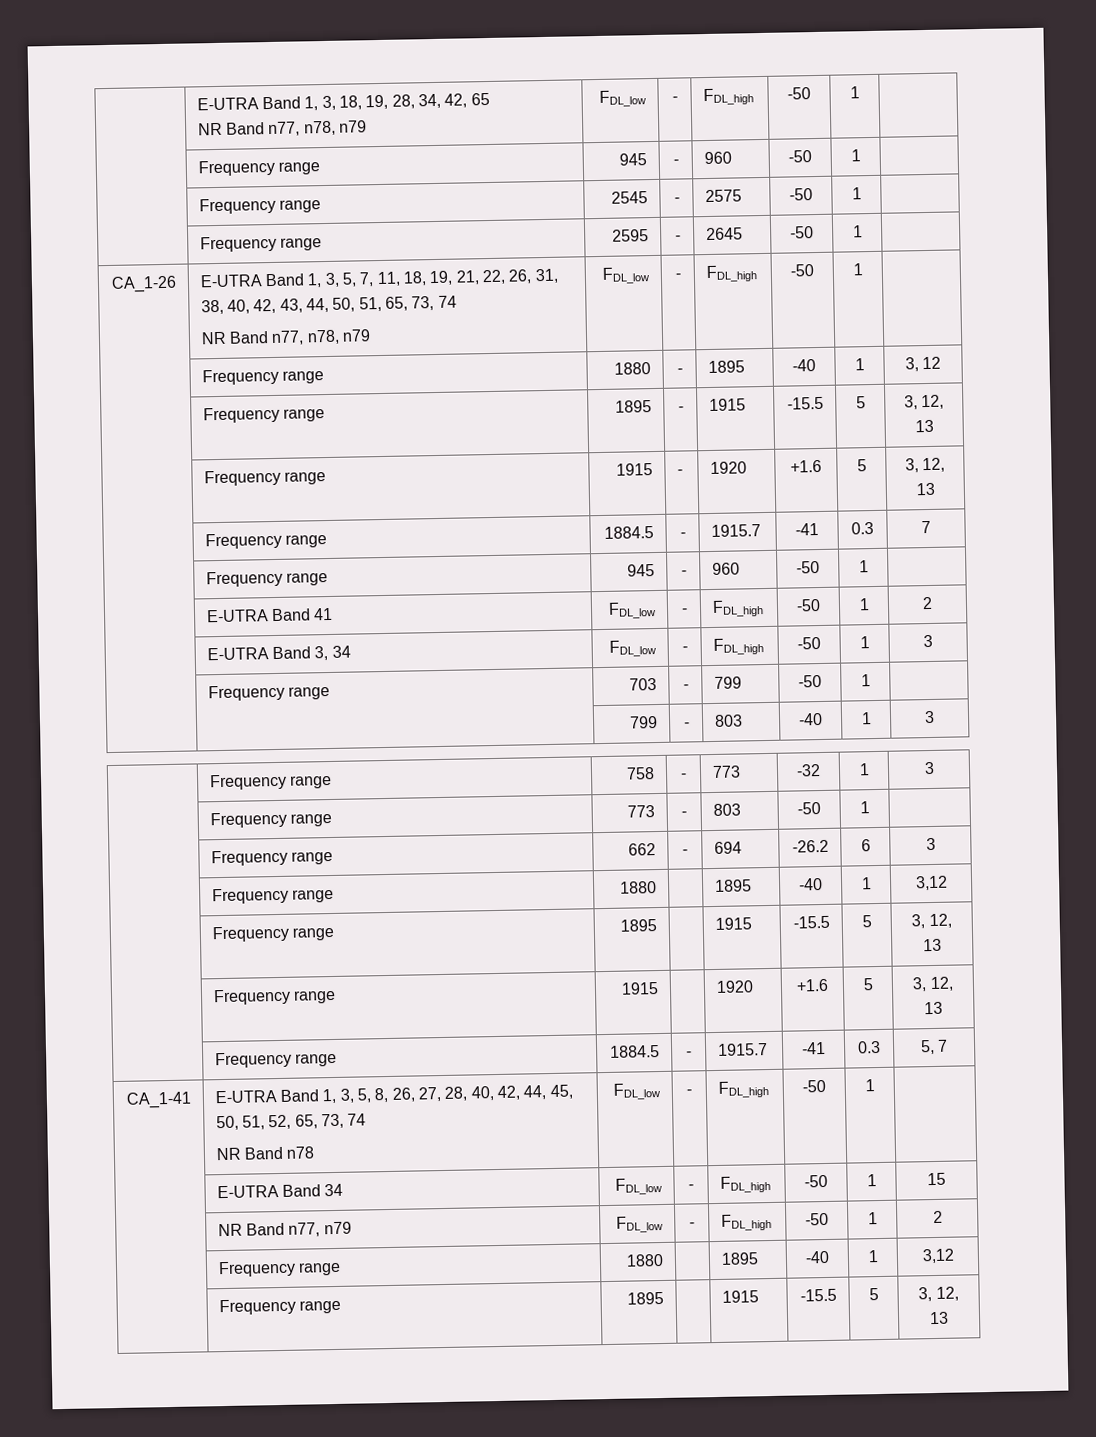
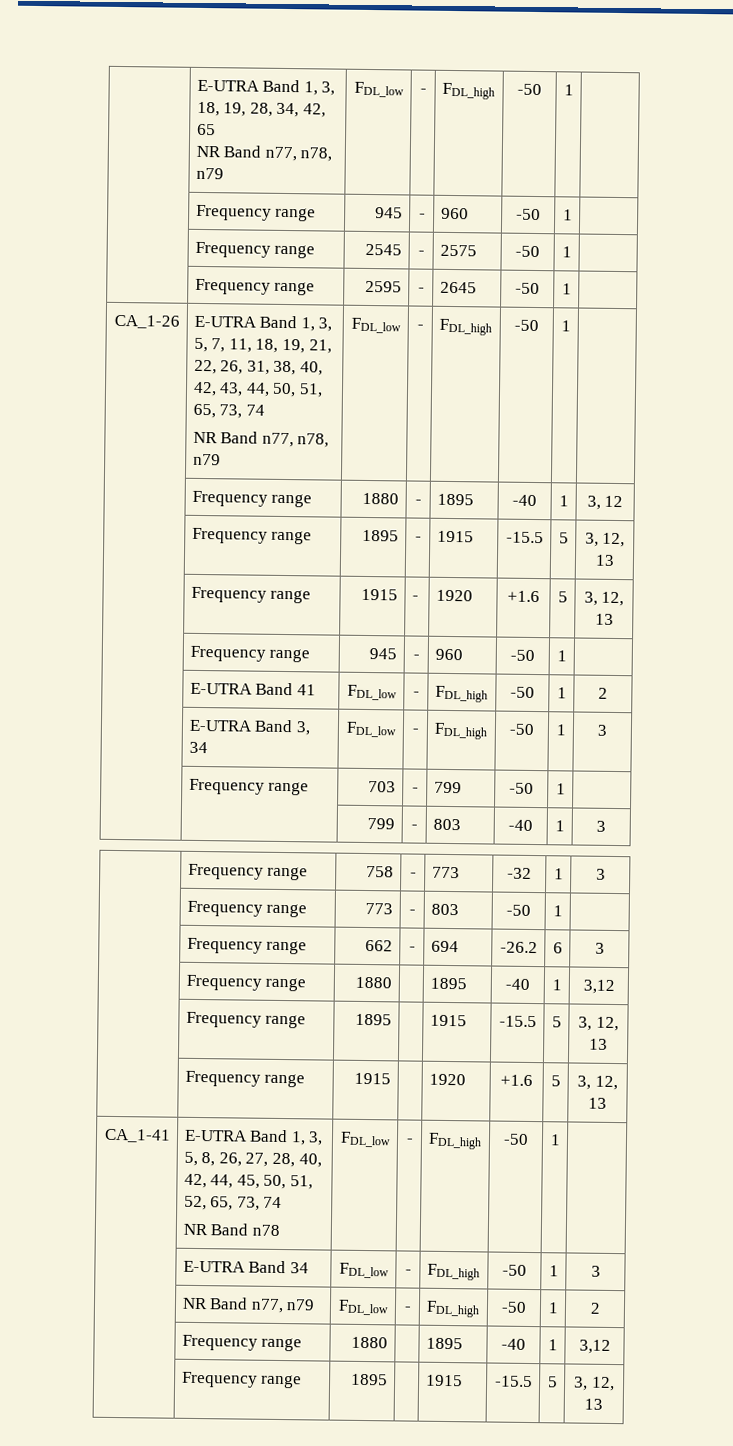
[204,532,328,550] [604,526,655,539] [679,532,686,538] [710,524,761,537] [795,523,819,536] [851,522,874,535] [921,520,931,534] // | Frequency range | 1884.5 | - | 1915.7 | -41 | 0.3 | 7 -> (614, 619) none
[214,1051,338,1069] [610,1045,661,1058] [686,1051,692,1057] [716,1043,768,1056] [801,1041,826,1055] [857,1040,881,1054] [919,1039,949,1055] // | Frequency range | 1884.5 | - | 1915.7 | -41 | 0.3 | 5, 7 -> (607, 1103) none
[927,1172,946,1186] 15 -> [590,1265,601,1277] 3

